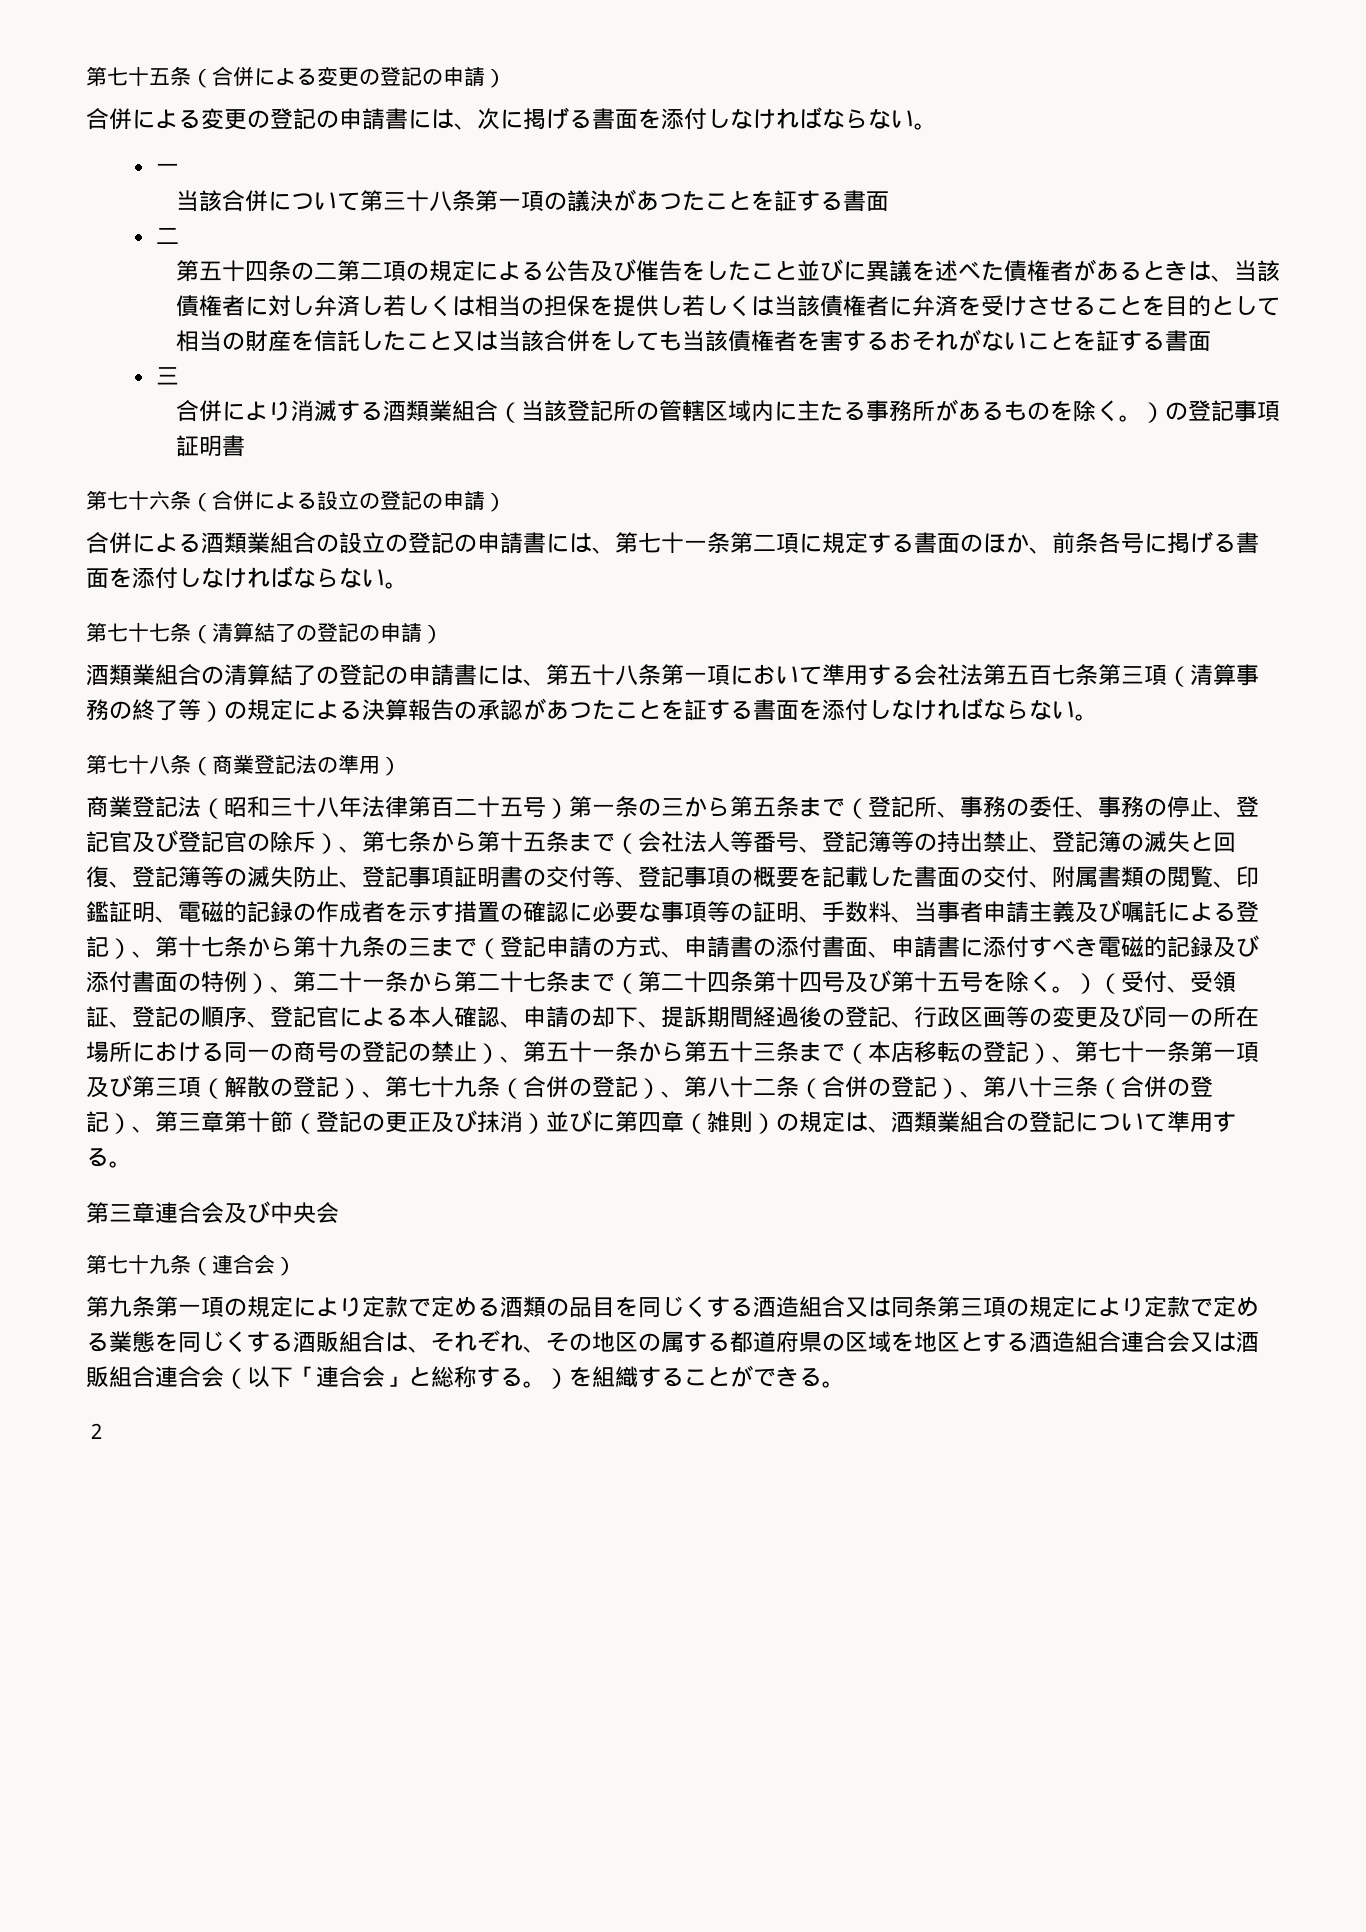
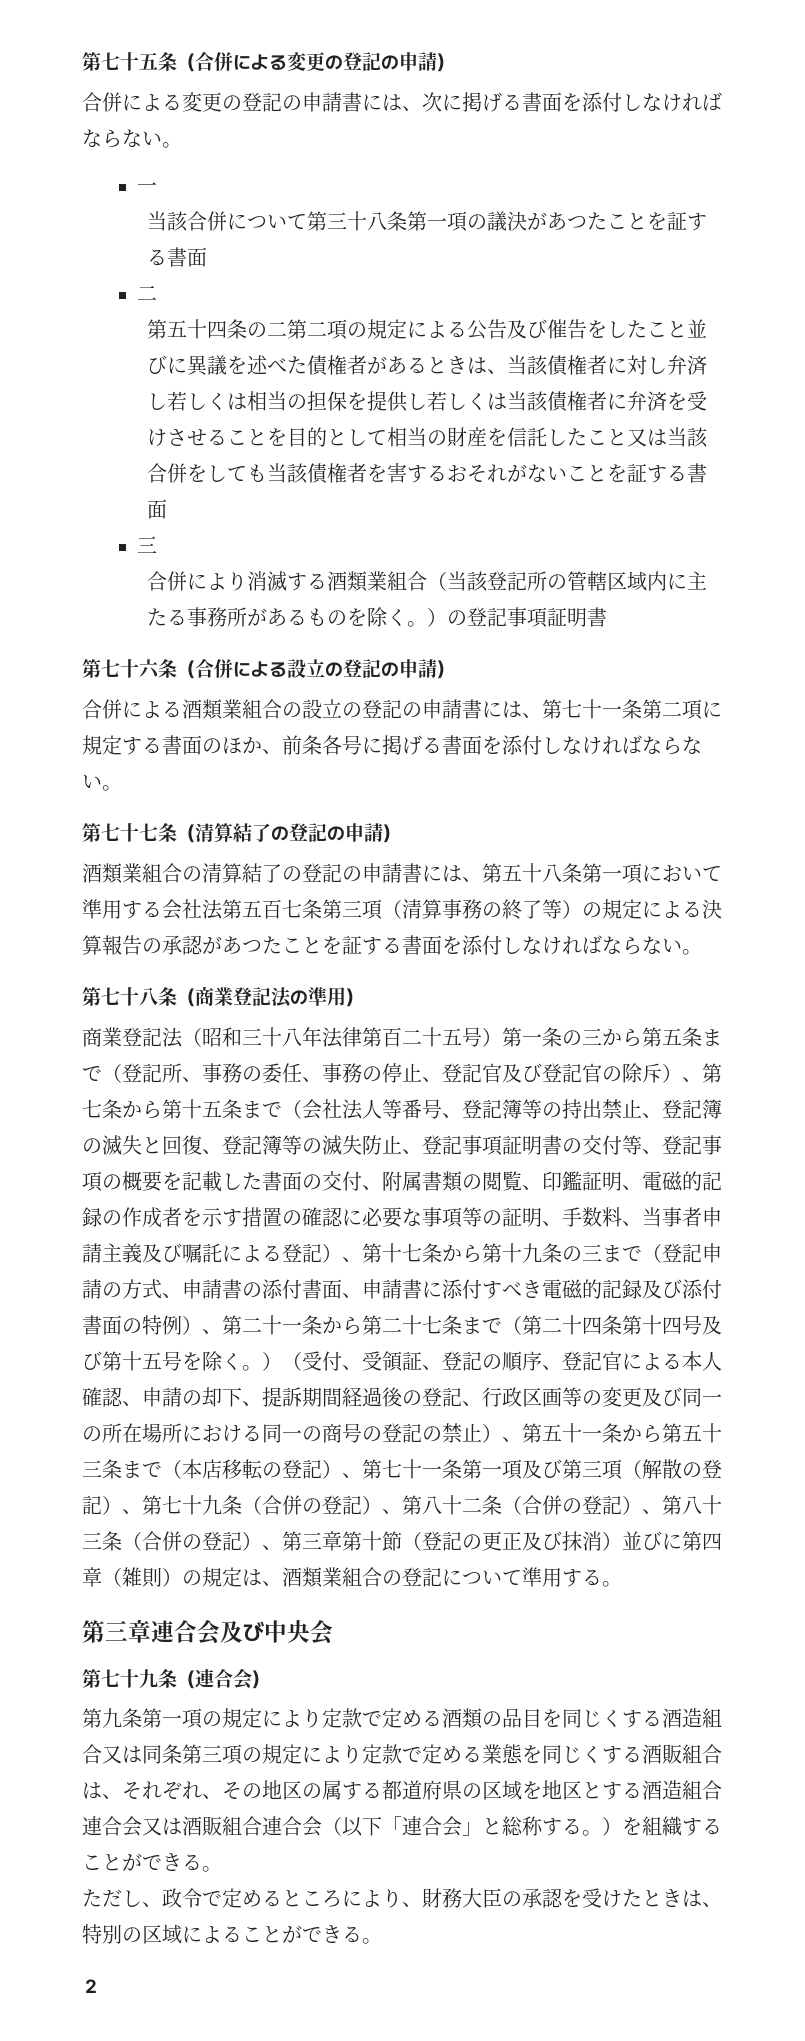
(845, 1384) none -> [82,1888,722,1908] [82,1924,382,1944] // ただし、政令で定めるところにより、財務大臣の承認を受けたときは、特別の区域によることができる。

